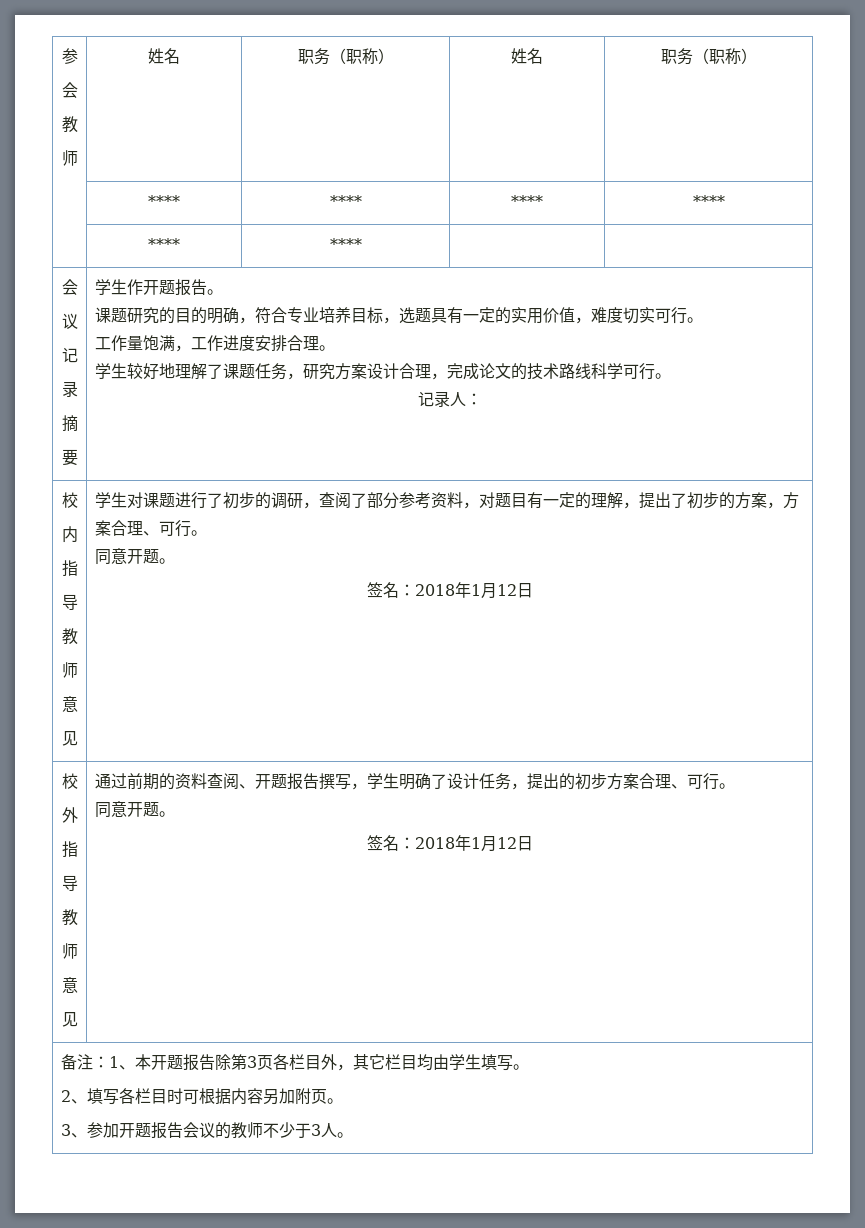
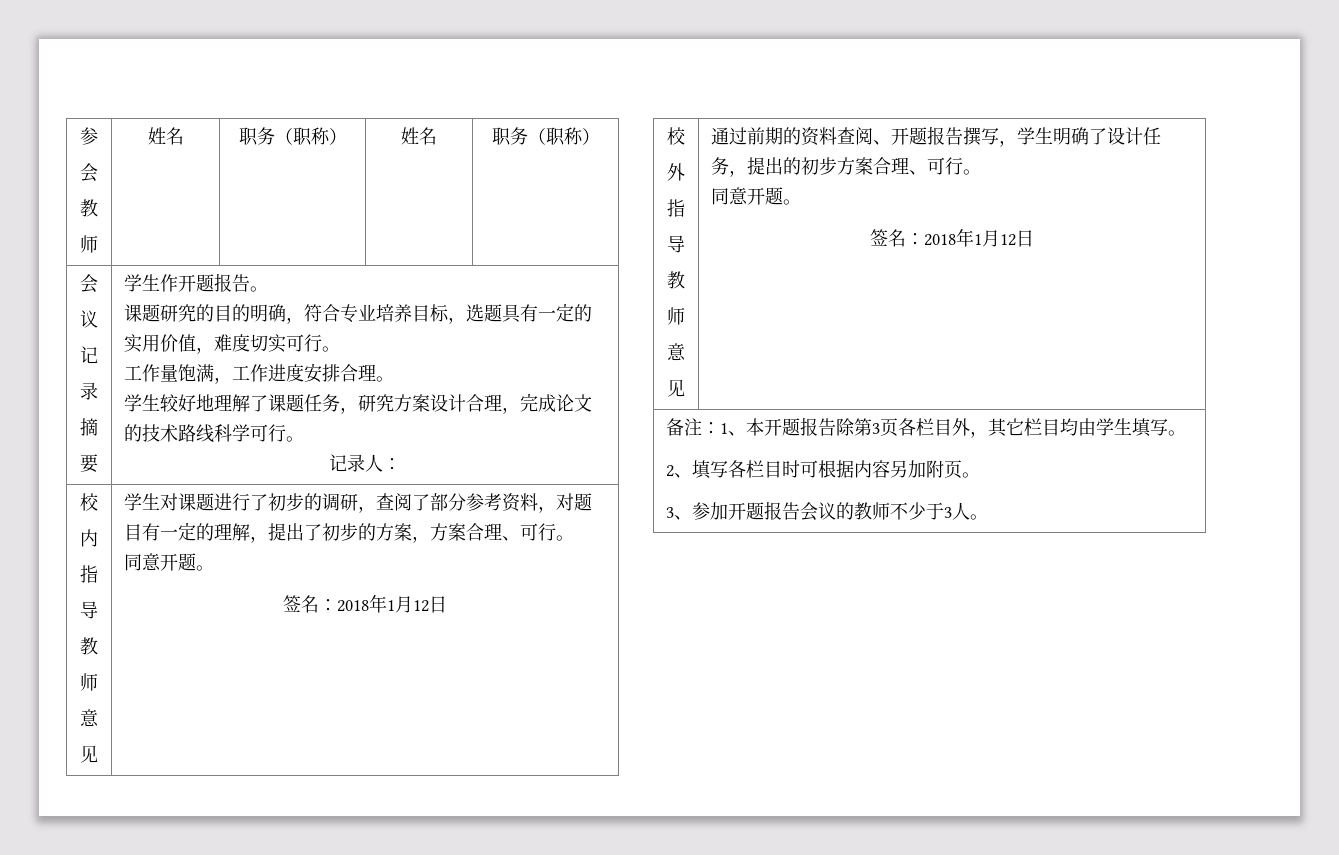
[148,195,180,207] [329,195,362,207] [511,195,543,207] [692,195,725,207] [148,238,180,250] [329,238,362,250] // | **** | **** | **** | **** // | **** | **** | | -> (600, 136) none

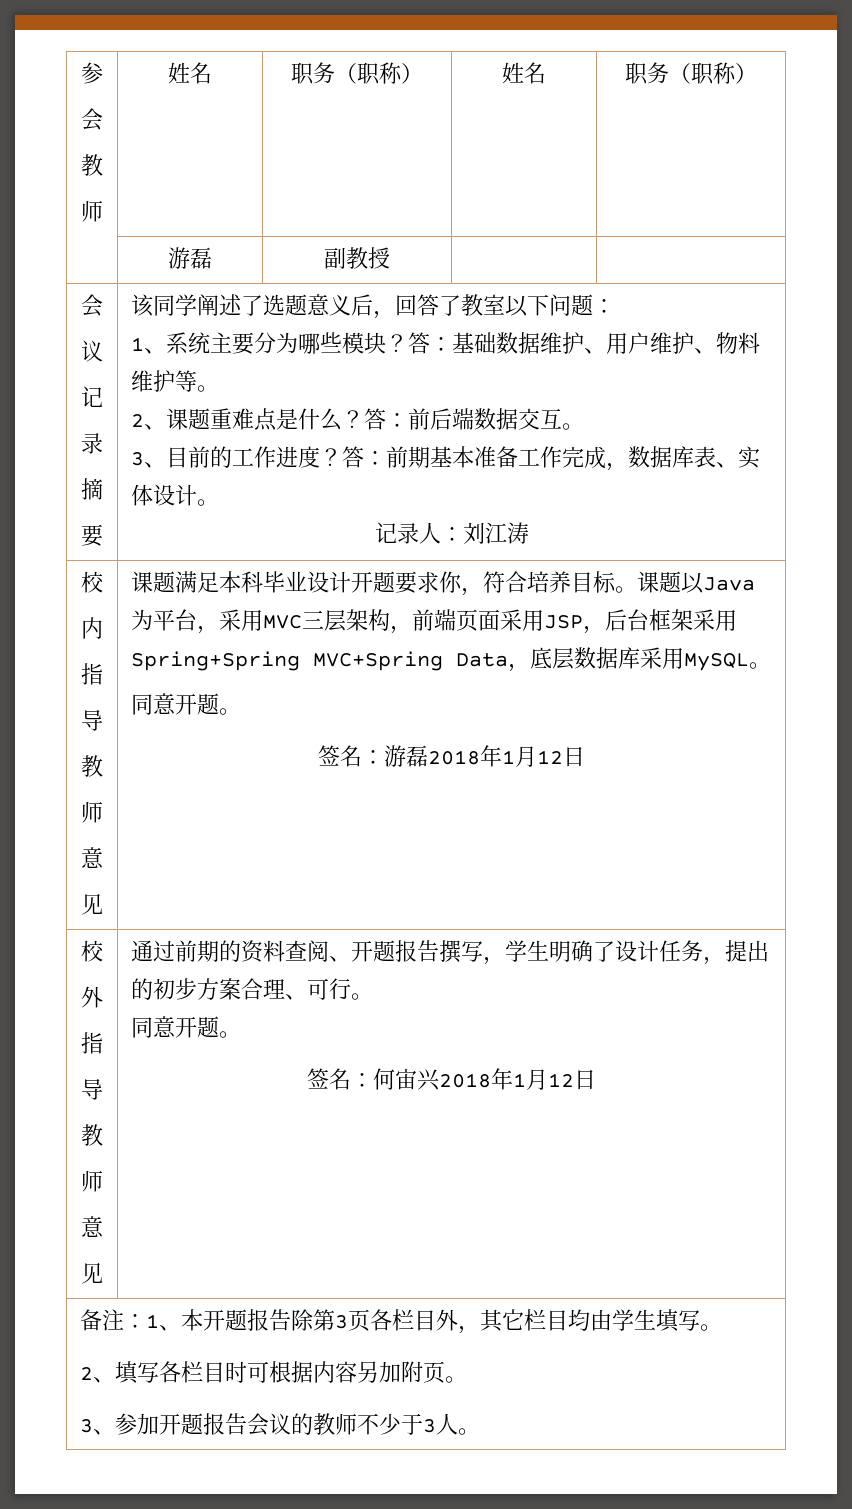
(600, 136) none -> [168,247,212,269] [324,247,390,269] // | 游磊 | 副教授 | |
[124,273,269,292] [124,303,593,324] [124,334,341,354] [124,363,395,384] [124,393,593,414] [124,424,287,443] 学生作开题报告。 // 课题研究的目的明确，符合专业培养目标，选题具有一定的实用价值，难度切实可行。 // 工作量饱满，工作进度安排合理。 // 学生较好地理解了课题任务，研究方案设计合理，完成论文的技术路线科学可行 -> [131,294,616,319] [131,332,761,355] [131,370,220,392] [131,408,585,431] [131,446,761,471] [131,484,198,506] 该同学阐述了选题意义后，回答了教室以下问题： // 1、系统主要分为哪些模块？答：基础数据维护、用户维护、物料维护等。 // 2、课题重难点是什么？答：前后端数据交互。 // 3、目前的工作进度？答：前期基本准备工作完成，数据库表、实体设计
(401, 464) none -> [462,522,529,544] 刘江涛
[124,493,593,513] [124,522,575,543] [124,553,215,571] [283,595,337,613] 学生对课题进行了初步的调研，查阅了部分参考资料，对题目有一定的理解，提出了初步的方案，方案合理、可行。 // 同意开题。 // 签名： -> [131,571,756,596] [131,609,738,634] [131,647,772,672] [131,693,242,715] [318,745,428,767] 课题满足本科毕业设计开题要求你，符合培养目标。课题以Java为平台，采用MVC三层架构，前端页面采用JSP，后台框架采用Spring+Spring MVC+Spring Data，底层数据库采用MySQL。 // 同意开题。 // 签名：游磊
(924, 239) none -> [373,1068,440,1091] 何宙兴

